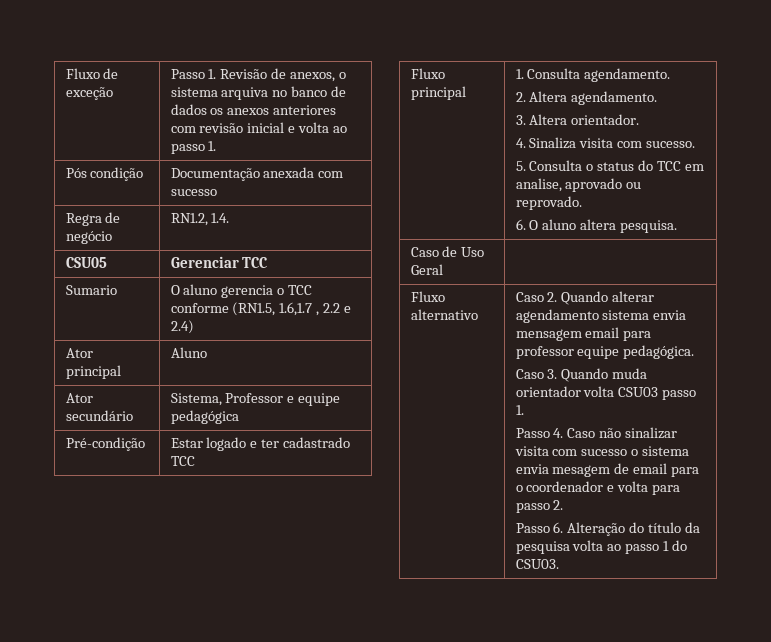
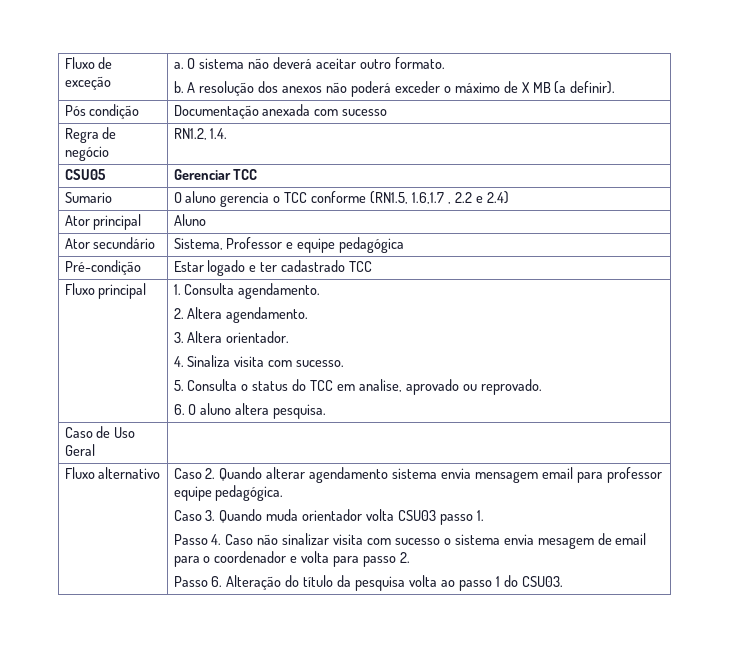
[170,68,347,82] [170,86,347,100] [170,104,337,115] [170,122,348,133] [170,141,217,154] Passo 1. Revisão de anexos, o sistema arquiva no banco de dados os anexos anteriores com revisão inicial e volta ao passo 1. -> [173,57,445,69] [173,81,616,97] a. O sistema não deverá aceitar outro formato. // b. A resolução dos anexos não poderá exceder o máximo de X MB (a definir).

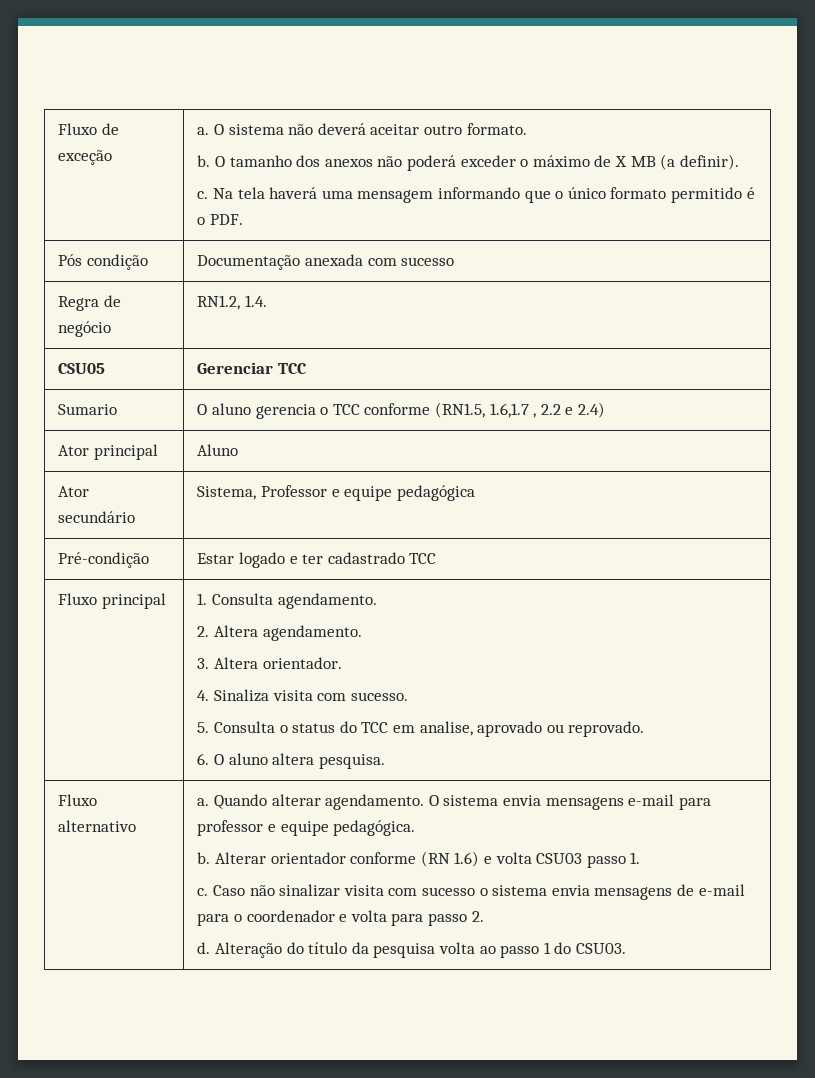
[187,81,255,96] A resolução -> [215,155,292,167] O tamanho
(616, 87) none -> [197,187,755,203] [197,214,244,225] // c. Na tela haverá uma mensagem informando que o único formato permitido é o PDF.
[64,426,136,438] [64,444,95,456] [64,467,161,479] [173,467,573,483] Caso de Uso Geral | // Fluxo alternativo | Caso 2. Quando alterar agendamento sistema envia mensagem email -> [58,794,98,806] [58,820,137,832] [197,794,675,810] Fluxo alternativo | a. Quando alterar agendamento. O sistema envia mensagens e-mail
(662, 475) none -> [268,824,277,832] e
[173,509,363,523] Caso 3. Quando muda orientador -> [197,851,492,867] b. Alterar orientador conforme (RN 1.6) e
[173,534,222,545] Passo 4. -> [197,888,209,896] c.
[537,533,647,549] mesagem de email -> [594,884,745,900] mensagens de e-mail
[173,576,223,587] Passo 6. -> [197,942,211,954] d.

